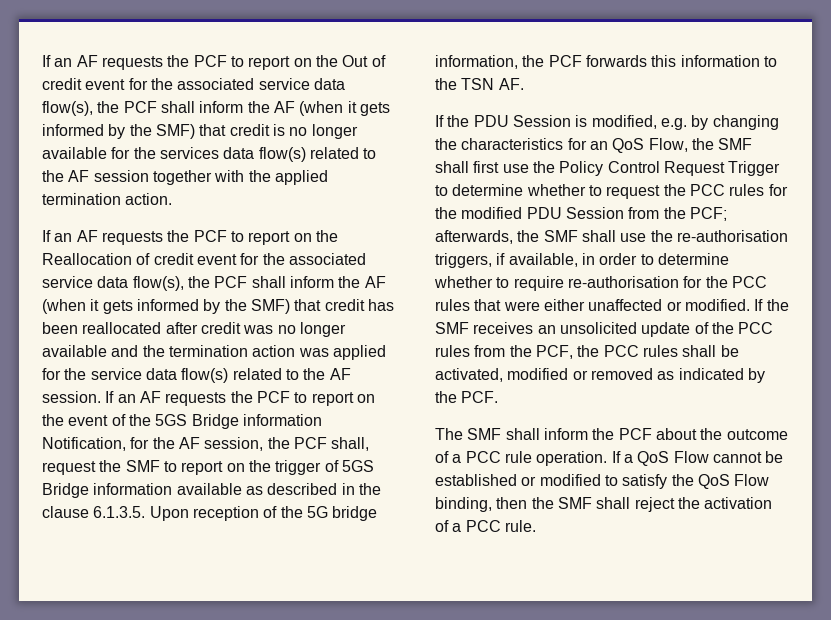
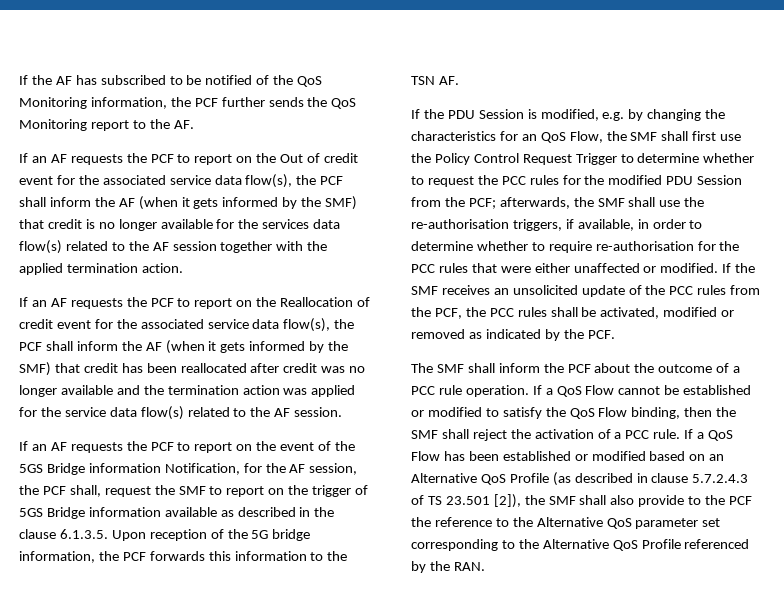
[42,55,51,67] If -> [19,75,323,87] [19,97,357,109] [19,119,194,131] [19,153,28,163] If the AF has subscribed to be notified of the QoS Monitoring information, the PCF further sends the QoS Monitoring report to the AF. // If
(101, 397) none -> (343, 412) //
(536, 526) none -> [684,429,734,441] [411,451,725,461] [411,472,749,486] [411,494,753,508] [411,517,721,529] [411,539,750,551] [411,561,485,573] If a QoS Flow has been established or modified based on an Alternative QoS Profile (as described in clause 5.7.2.4.3 of TS 23.501 [2]), the SMF shall also provide to the PCF the reference to the Alternative QoS parameter set corresponding to the Alternative QoS Profile referenced by the RAN.

